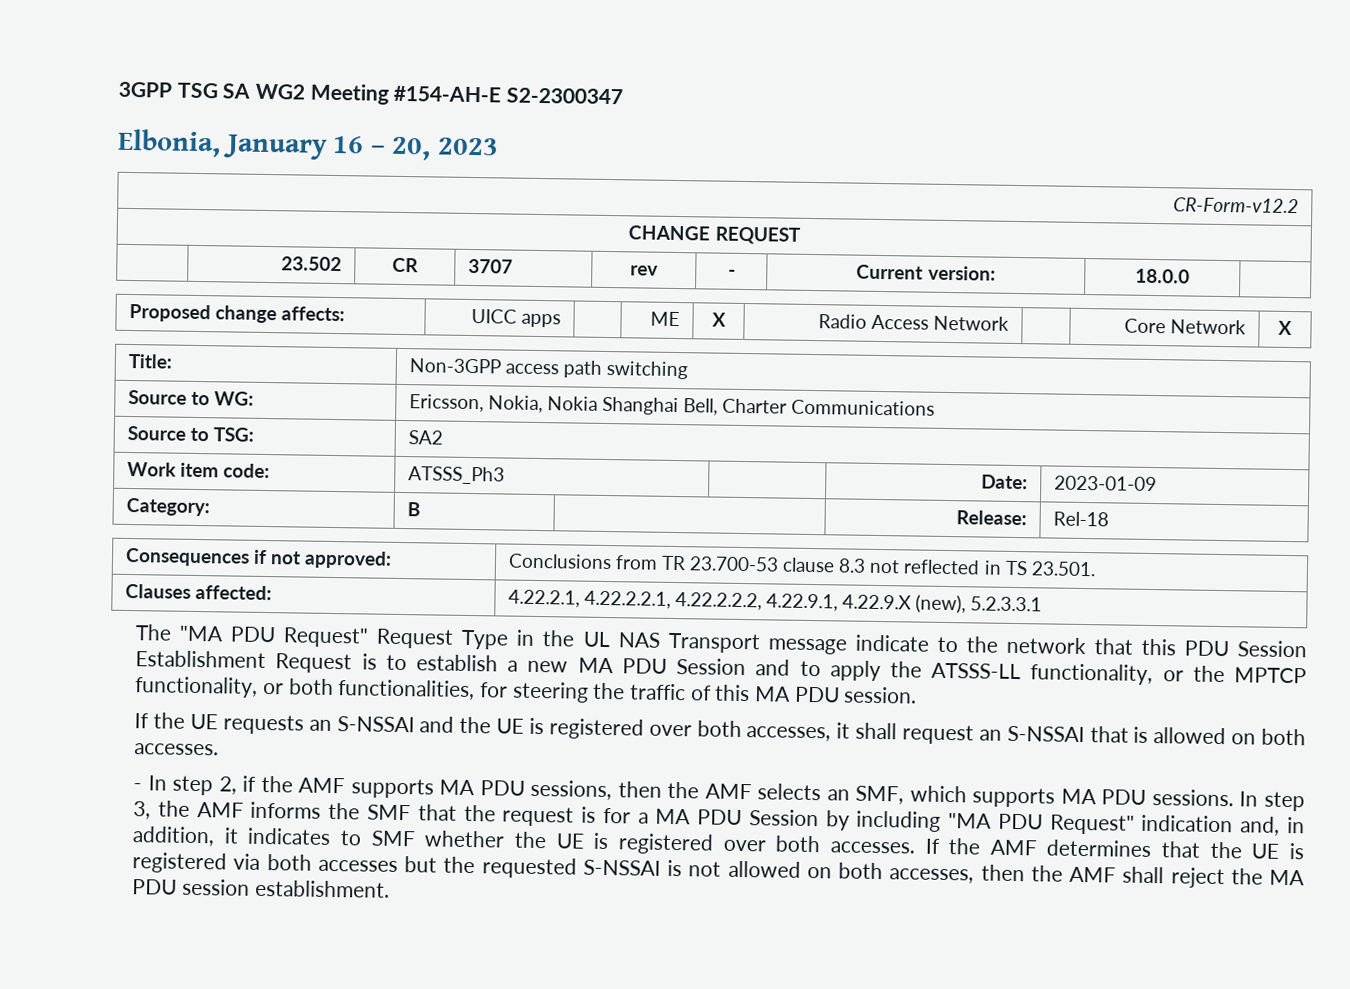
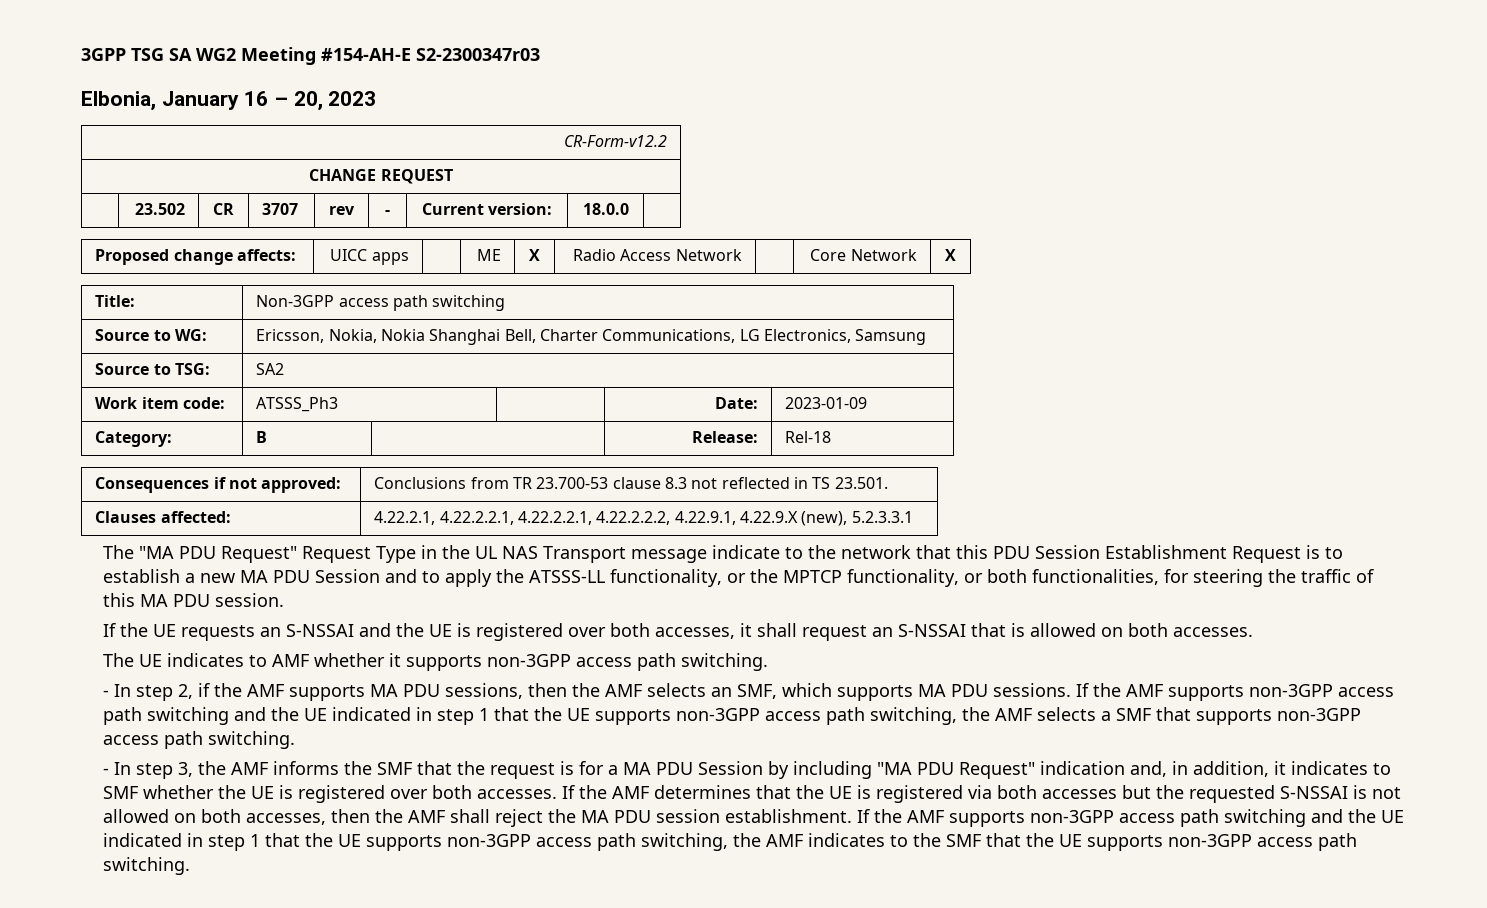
[506,87,624,105] S2-2300347 -> [416,48,540,61] S2-2300347r03
[791,399,936,416] Communications -> [602,329,927,345] Communications, LG Electronics, Samsung
(671, 599) none -> [517,511,592,525] 4.22.2.2.1,
(220, 749) none -> [103,653,769,671] // The UE indicates to AMF whether it supports non-3GPP access path switching.
(1234, 798) none -> [1076,683,1395,701] [103,707,1362,725] [103,731,296,749] [103,768,110,775] If the AMF supports non-3GPP access path switching and the UE indicated in step 1 that the UE supports non-3GPP access path switching, the AMF selects a SMF that supports non-3GPP access path switching. // -
(390, 888) none -> [857,809,1405,827] [103,833,1358,851] [103,857,191,875] If the AMF supports non-3GPP access path switching and the UE indicated in step 1 that the UE supports non-3GPP access path switching, the AMF indicates to the SMF that the UE supports non-3GPP access path switching.

